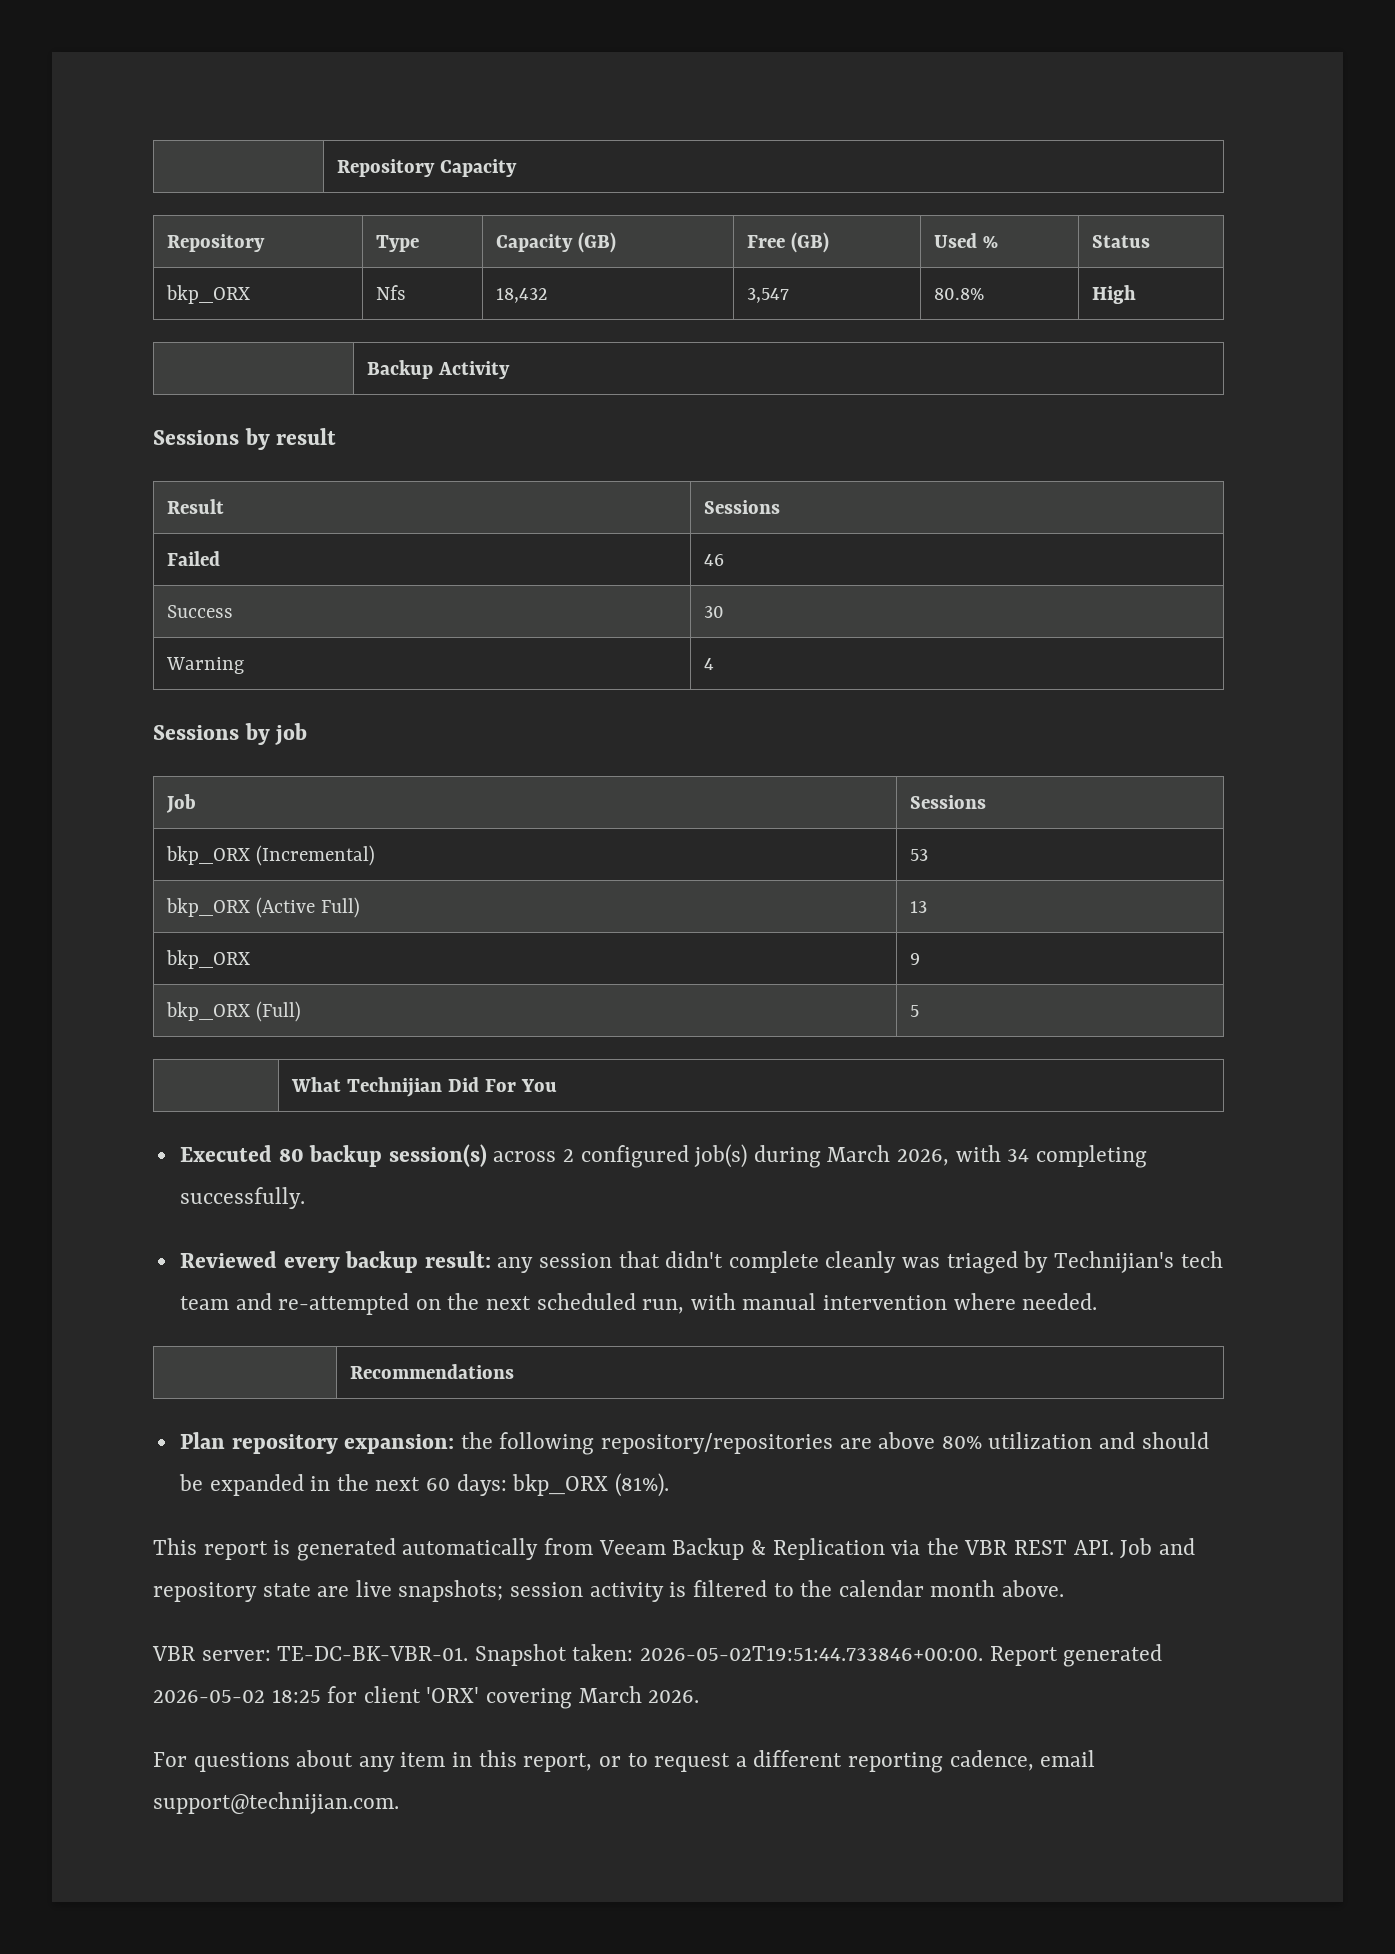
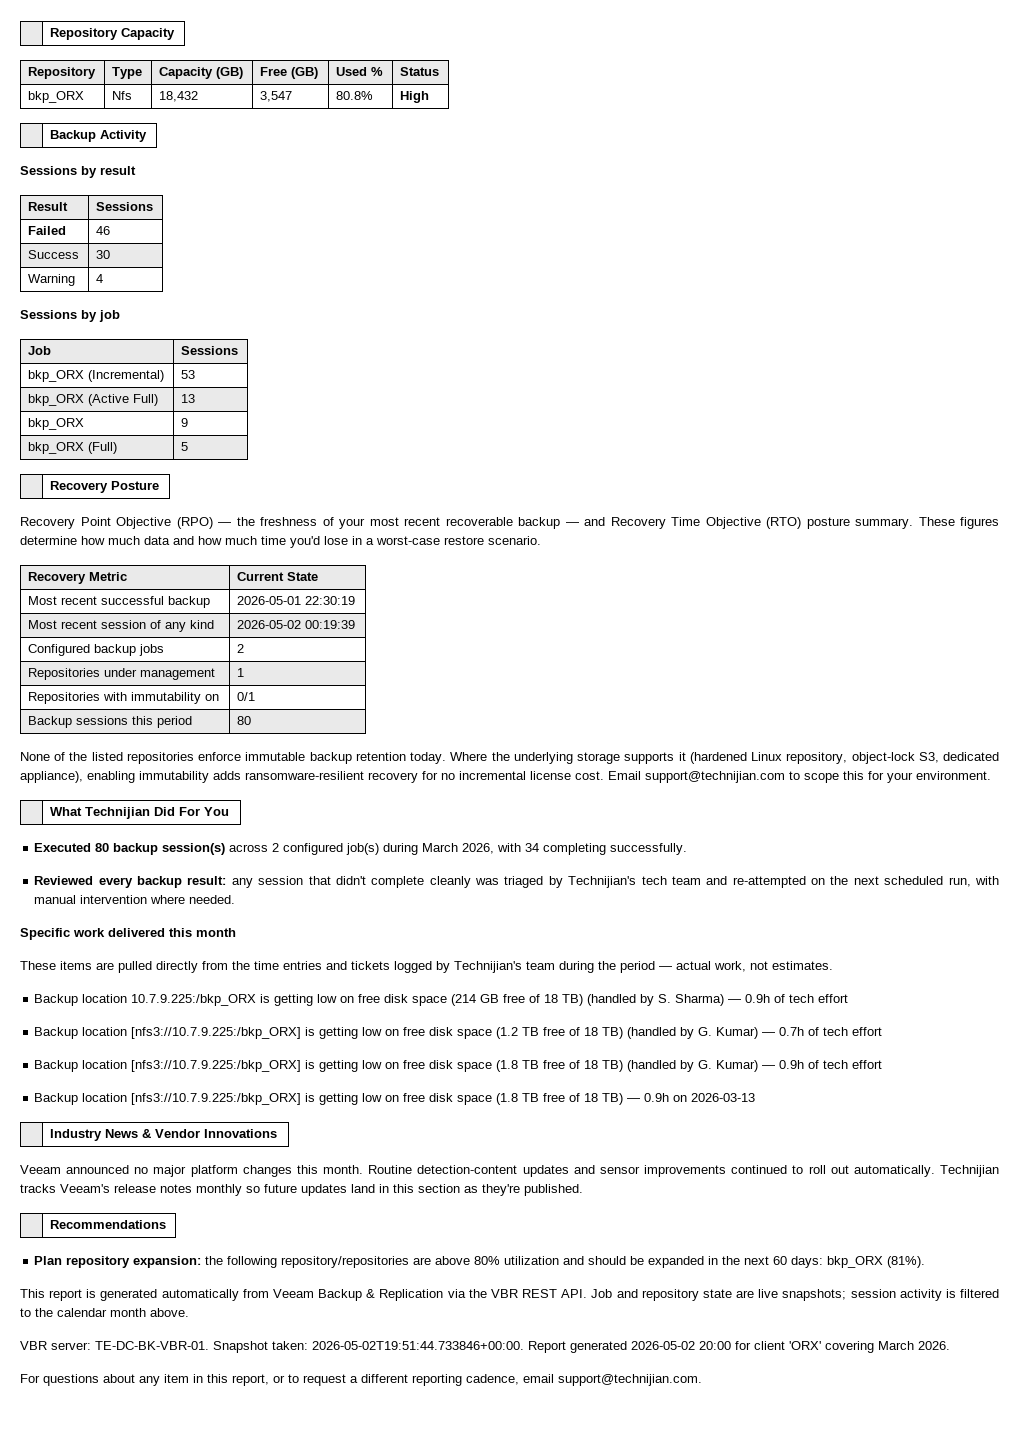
(919, 1011) none -> [50,481,160,493] [20,517,999,529] [20,536,541,548] [28,572,128,584] [237,572,319,581] [28,596,211,608] [237,596,356,605] [28,620,215,632] [237,620,356,629] [28,644,165,656] [237,644,245,653] [28,668,216,680] [237,668,245,677] [28,692,220,704] [237,692,256,701] [28,716,193,728] [237,716,252,725] [20,752,999,764] [20,771,991,783] // | Recovery Posture // Recovery Point Objective (RPO) — the freshness of your most recent recoverable backup — and Recovery Time Objective (RTO) posture summary. These figures determine how much data and how much time you'd lose in a worst-case restore scenario. // Recovery Metric | Current State // Most recent successful backup | 2026-05-01 22:30:19 // Most recent session of any kind | 2026-05-02 00:19:39 // Configured backup jobs | 2 // Repositories under management | 1 // Repositories with immutability on | 0/1 // Backup sessions this period | 80 // None of the listed repositories enforce immutable backup retention today. Where the underlying storage supports it (hardened Linux repository, object-lock S3, dedicated appliance), enabling immutability adds ransomware-resilient recovery for no incremental license cost. Email support@technijian.com to scope this for your environment.
(1098, 1301) none -> [20,928,236,940] [20,961,833,973] [34,994,849,1006] [34,1027,883,1039] [34,1060,883,1072] [34,1093,756,1105] [50,1129,278,1141] [20,1165,999,1177] [20,1184,583,1196] // Specific work delivered this month // These items are pulled directly from the time entries and tickets logged by Technijian's team during the period — actual work, not estimates. // Backup location 10.7.9.225:/bkp_ORX is getting low on free disk space (214 GB free of 18 TB) (handled by S. Sharma) — 0.9h of tech effort // Backup location [nfs3://10.7.9.225:/bkp_ORX] is getting low on free disk space (1.2 TB free of 18 TB) (handled by G. Kumar) — 0.7h of tech effort // Backup location [nfs3://10.7.9.225:/bkp_ORX] is getting low on free disk space (1.8 TB free of 18 TB) (handled by G. Kumar) — 0.9h of tech effort // Backup location [nfs3://10.7.9.225:/bkp_ORX] is getting low on free disk space (1.8 TB free of 18 TB) — 0.9h on 2026-03-13 // | Industry News & Vendor Innovations // Veeam announced no major platform changes this month. Routine detection-content updates and sensor improvements continued to roll out automatically. Technijian tracks Veeam's release notes monthly so future updates land in this section as they're published.
[271,1689,321,1703] 18:25 -> [699,1341,731,1350] 20:00

